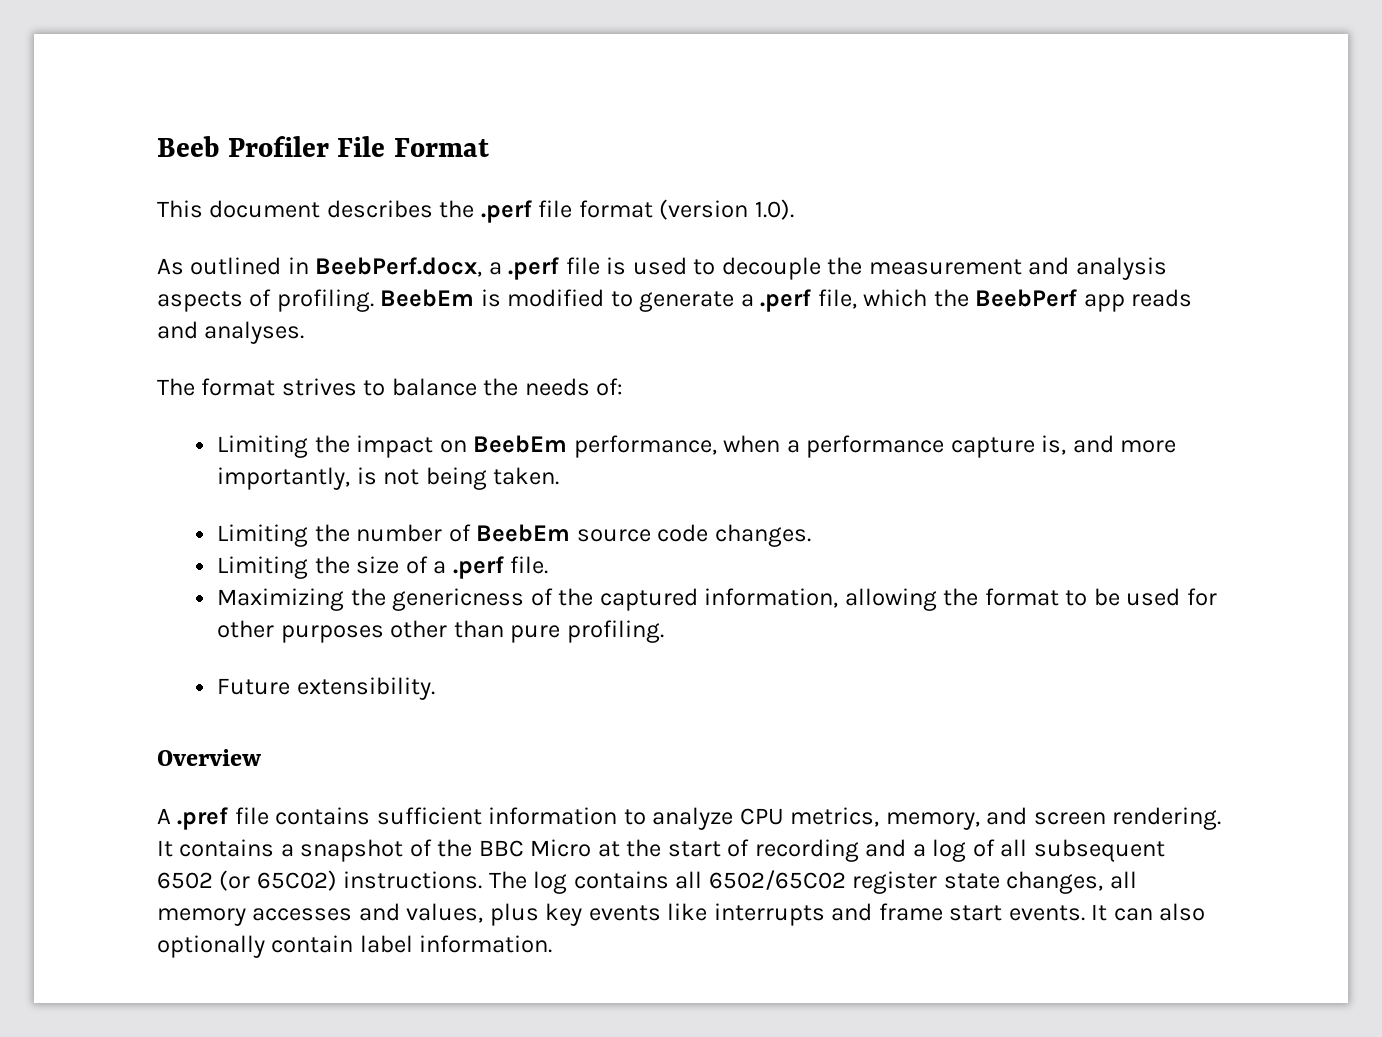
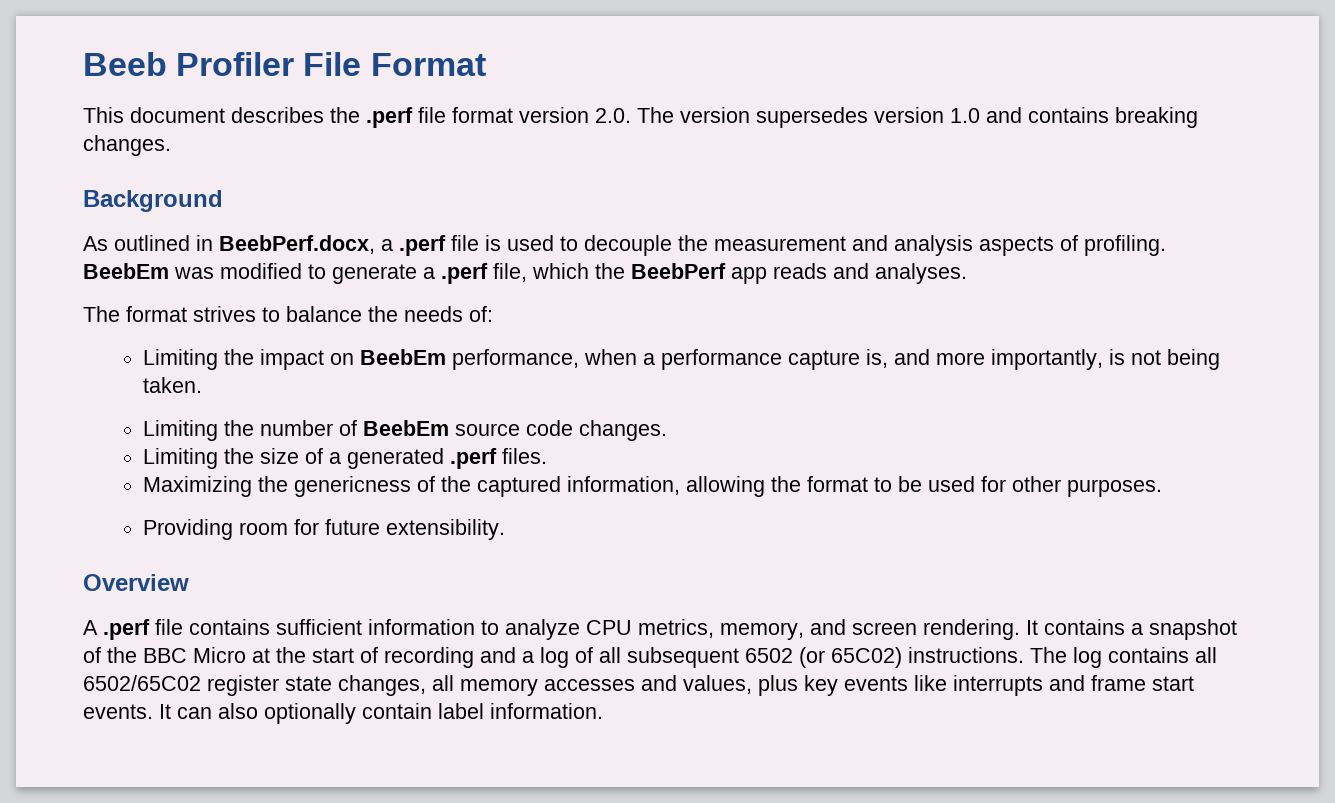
[659,199,794,220] (version 1.0). -> [519,107,1198,128] [83,135,171,156] [83,190,223,212] version 2.0. The version supersedes version 1.0 and contains breaking changes. // Background
[480,289,501,307] is -> [174,267,214,279] was
[452,556,549,579] .perf file. -> [346,448,547,469] generated .perf files.
[280,620,664,643] [217,678,291,695] purposes other than pure profiling. // Future -> [1066,479,1162,497] [142,519,380,540] purposes. // Providing room for future
[177,807,229,830] .pref -> [103,619,150,640] .perf

